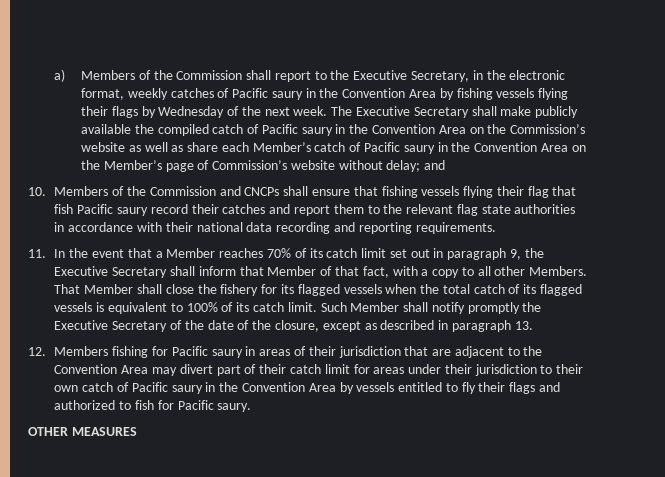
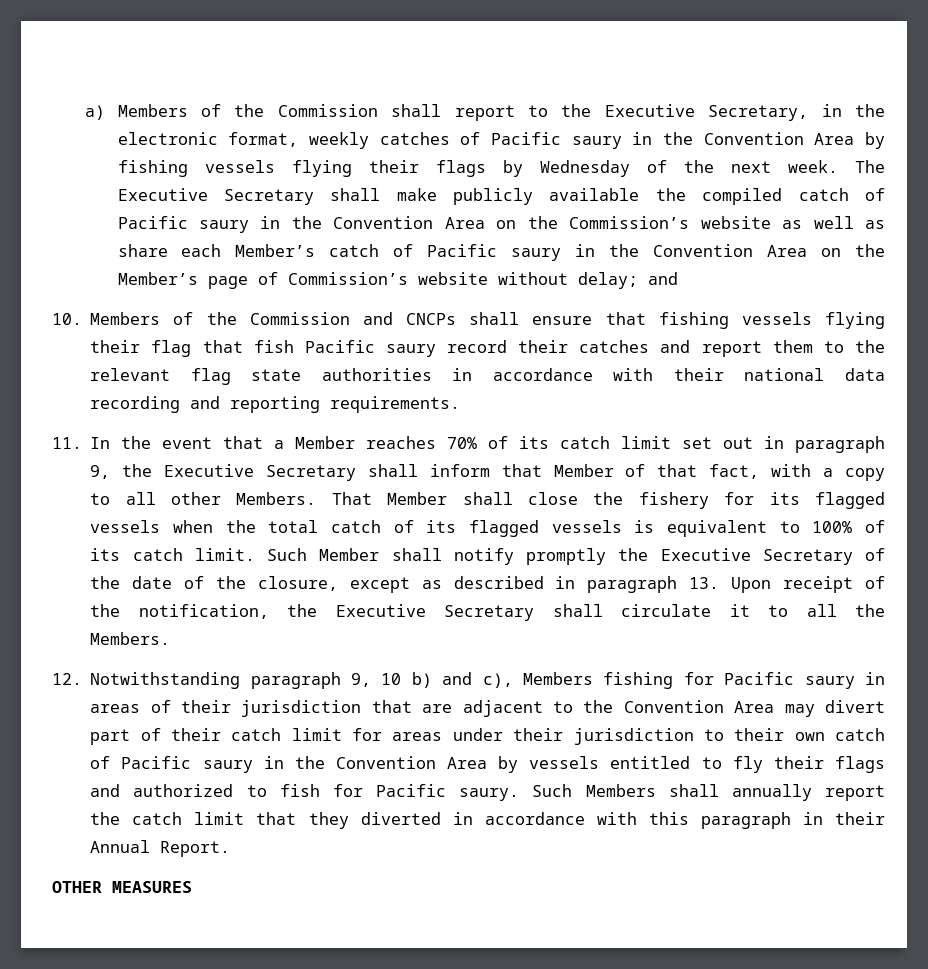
[28,347,46,356] // 12. -> [731,576,886,593] [90,604,886,621] [90,632,171,645] [52,672,513,689] Upon receipt of the notification, the Executive Secretary shall circulate it to all the Members. // 12. Notwithstanding paragraph 9, 10 b) and c),
(252, 407) none -> [532,784,885,801] [90,812,885,829] [90,840,231,857] Such Members shall annually report the catch limit that they diverted in accordance with this paragraph in their Annual Report.

